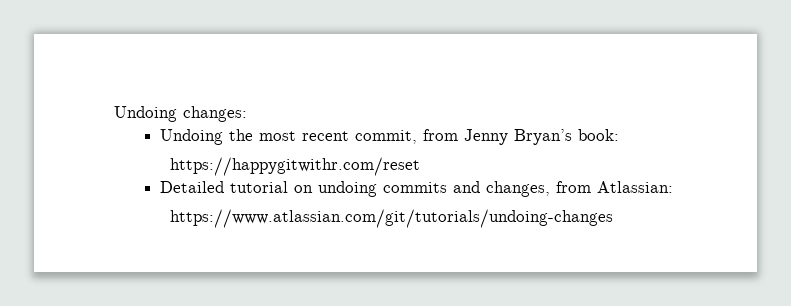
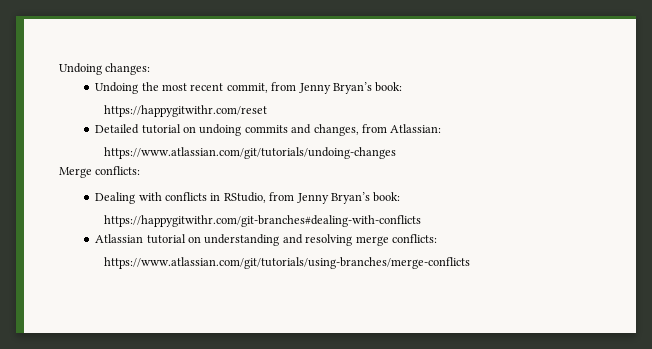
(614, 218) none -> [59,166,141,178] [95,192,401,204] [104,215,422,227] [95,234,437,246] [104,257,471,269] // Merge conflicts: // Dealing with conflicts in RStudio, from Jenny Bryan’s book: // https://happygitwithr.com/git-branches#dealing-with-conflicts // Atlassian tutorial on understanding and resolving merge conflicts: // https://www.atlassian.com/git/tutorials/using-branches/merge-conflicts

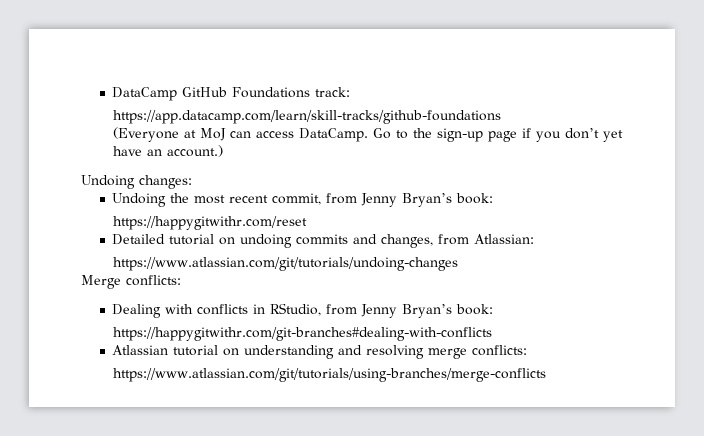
(59, 69) none -> [112,87,351,101] [113,110,502,124] [113,127,624,142] [113,145,224,157] DataCamp GitHub Foundations track: // https://app.datacamp.com/learn/skill-tracks/github-foundations // (Everyone at MoJ can access DataCamp. Go to the sign-up page if you don’t yet have an account.) //

